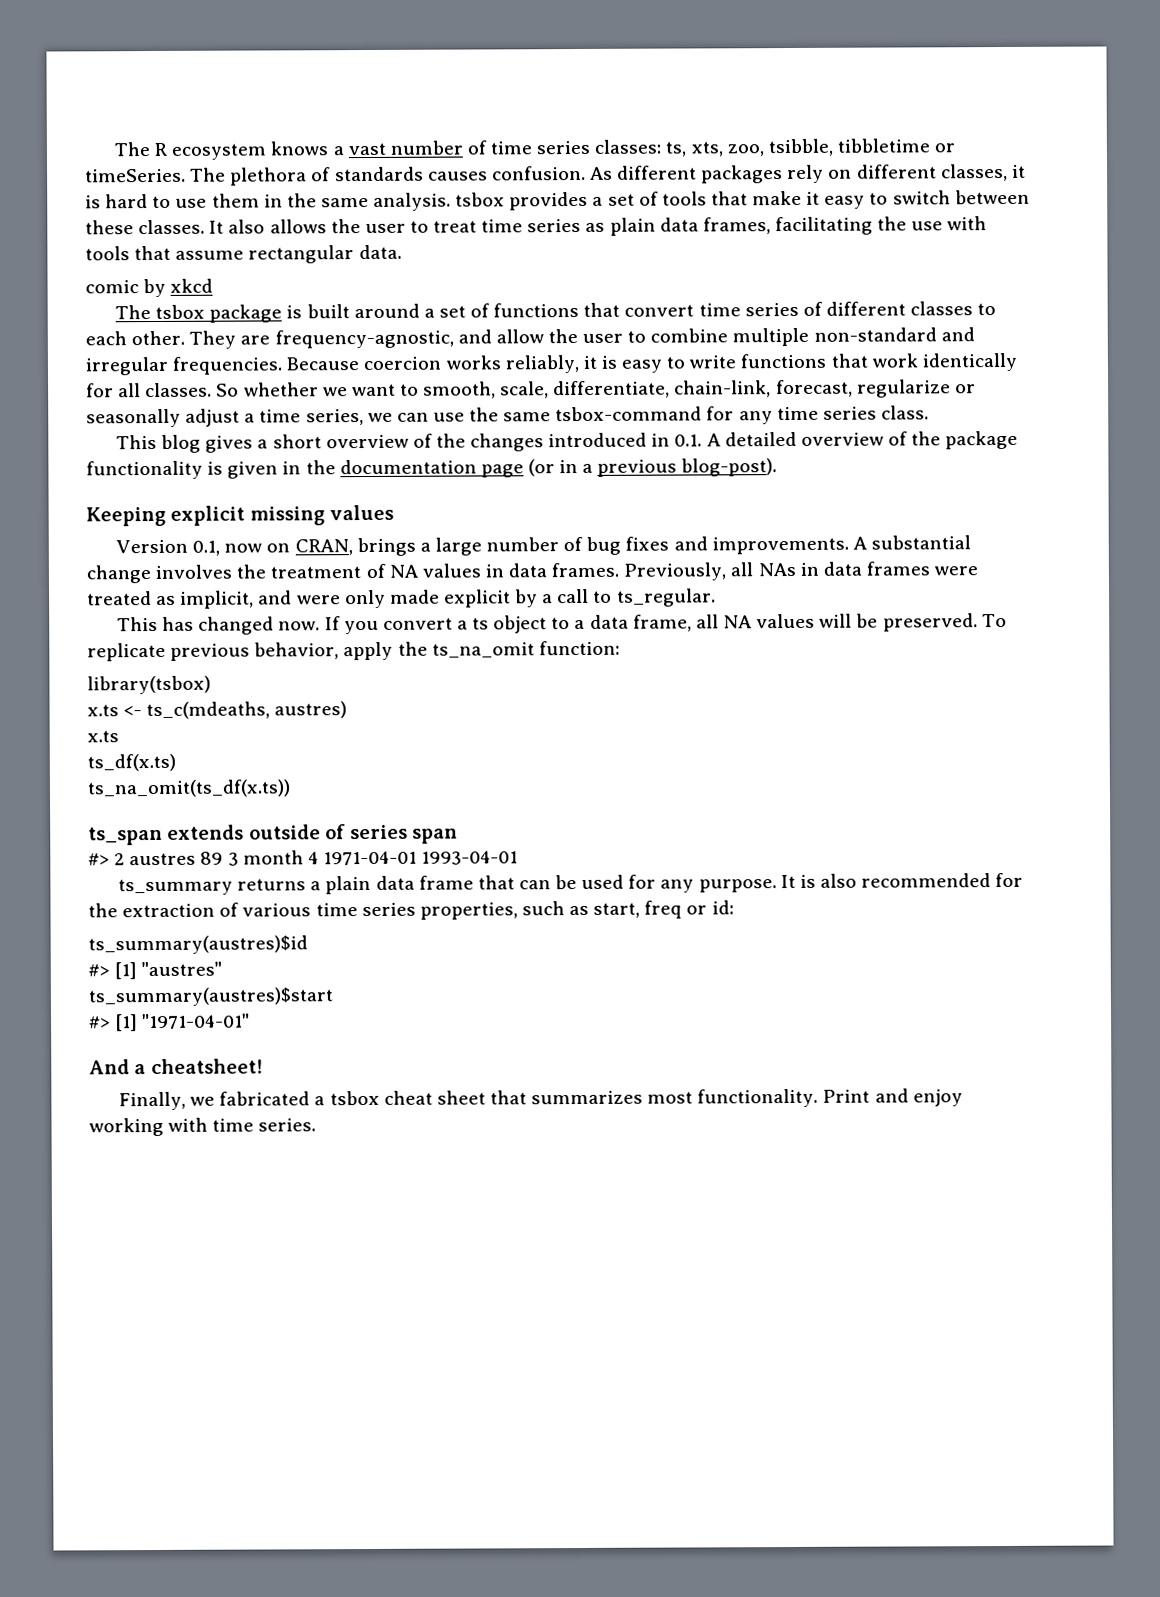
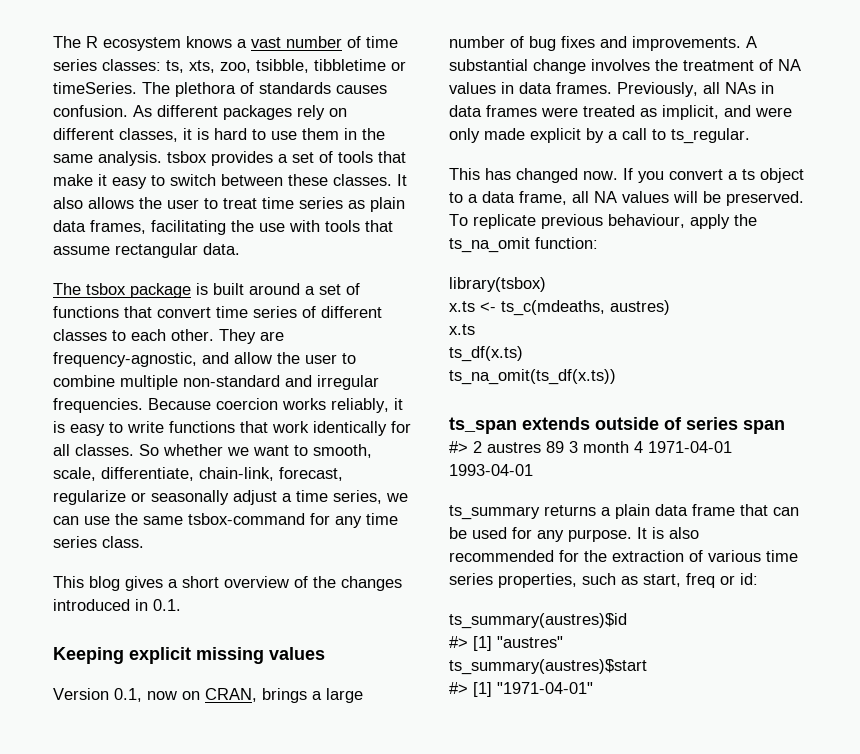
[85,278,214,298] // comic by xkcd -> (240, 249) none
[706,430,1019,450] [86,458,778,480] A detailed overview of the package functionality is given in the documentation page (or in a previous blog-post). -> (181, 605) none
[254,642,340,660] behavior, -> [608,214,685,228] behaviour,
[89,1058,263,1075] [119,1088,963,1111] [89,1117,317,1137] // And a cheatsheet! // Finally, we fabricated a tsbox cheat sheet that summarizes most functionality. Print and enjoy working with time series. -> (593, 688) none

